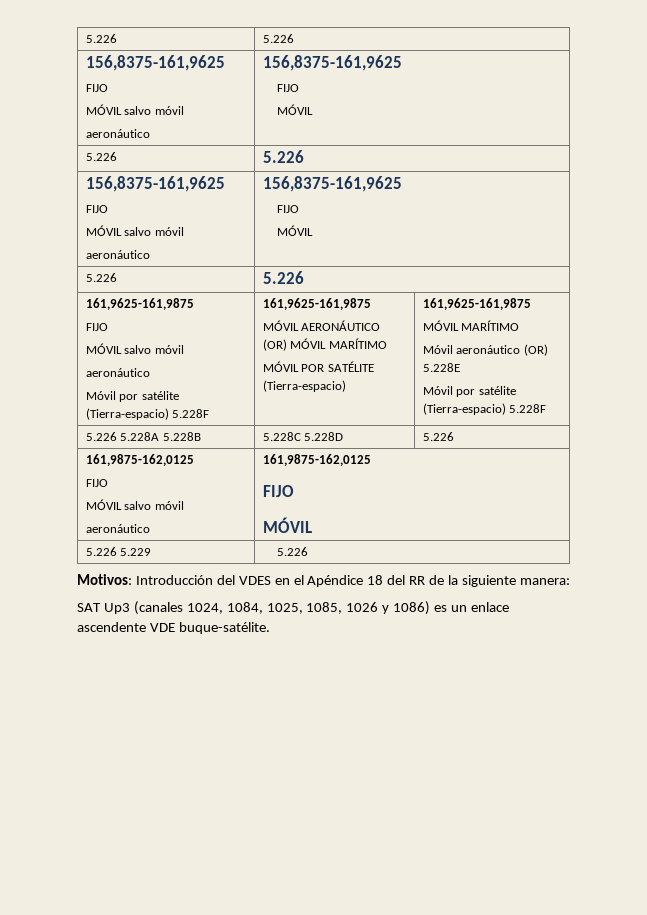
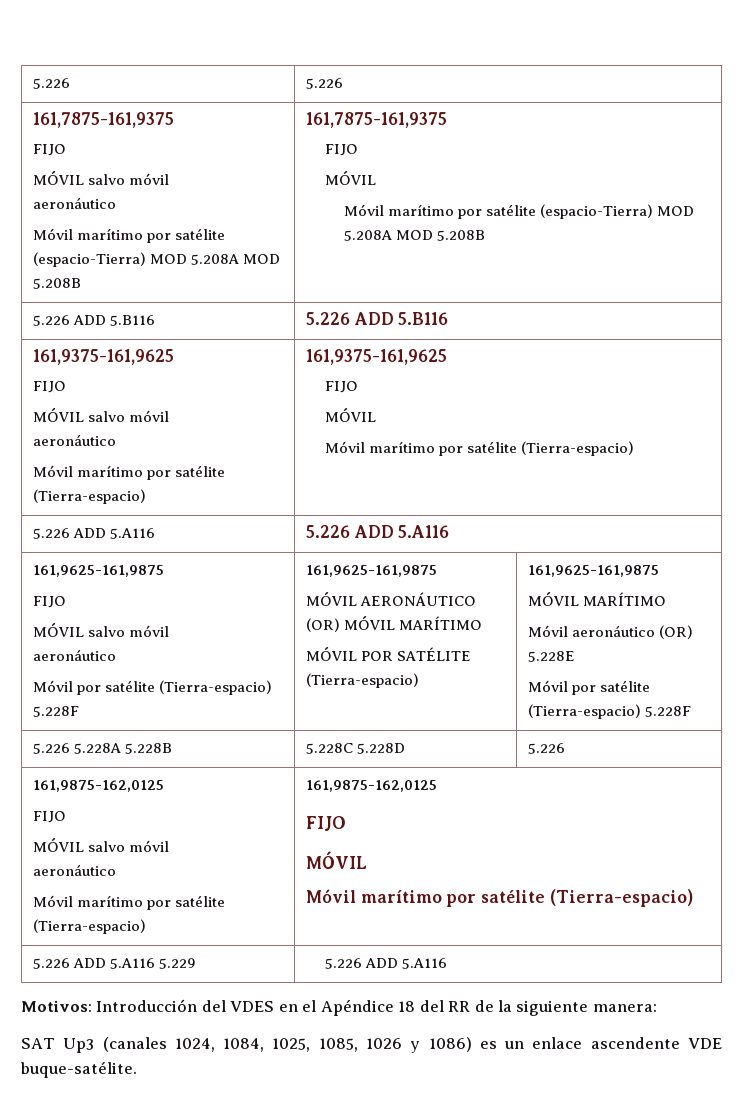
[85,34,117,43] [262,34,294,43] [85,55,225,71] [85,84,108,92] [85,104,184,115] [85,129,150,138] [262,55,402,71] [276,84,299,92] [276,104,313,115] [85,152,117,161] [262,150,304,163] [85,176,225,192] [85,205,108,213] [85,225,184,236] [85,250,150,259] [262,176,402,192] [276,205,299,213] [276,225,313,236] [85,273,117,282] [262,271,304,284] 5.226 | 5.226 // 156,8375-161,9625 // FIJO // MÓVIL salvo móvil // aeronáutico | 156,8375-161,9625 // FIJO // MÓVIL // 5.226 | 5.226 // 156,8375-161,9625 // FIJO // MÓVIL salvo móvil // aeronáutico | 156,8375-161,9625 // FIJO // MÓVIL // 5.226 | 5.226 -> [32,78,70,89] [305,78,343,89] [32,112,174,128] [32,144,66,156] [32,171,170,185] [32,197,116,209] [32,228,226,243] [32,252,281,267] [32,278,81,289] [305,112,447,128] [324,144,358,156] [324,171,376,185] [344,204,695,219] [344,230,486,241] [32,315,156,326] [305,312,449,325] [32,349,174,365] [32,381,66,393] [32,408,170,422] [32,434,116,446] [32,465,226,480] [32,489,146,504] [305,349,447,365] [324,381,358,393] [324,408,376,422] [324,441,635,456] [32,528,156,539] [305,525,450,538] 5.226 | 5.226 // 161,7875-161,9375 // FIJO // MÓVIL salvo móvil // aeronáutico // Móvil marítimo por satélite (espacio-Tierra) MOD 5.208A MOD 5.208B | 161,7875-161,9375 // FIJO // MÓVIL // Móvil marítimo por satélite (espacio-Tierra) MOD 5.208A MOD 5.208B // 5.226 ADD 5.B116 | 5.226 ADD 5.B116 // 161,9375-161,9625 // FIJO // MÓVIL salvo móvil // aeronáutico // Móvil marítimo por satélite (Tierra-espacio) | 161,9375-161,9625 // FIJO // MÓVIL // Móvil marítimo por satélite (Tierra-espacio) // 5.226 ADD 5.A116 | 5.226 ADD 5.A116
[262,454,371,466] [262,485,294,497] [262,517,312,533] [85,547,117,556] | 161,9875-162,0125 // FIJO // MÓVIL // 5.226 -> [32,895,226,910] [32,919,146,934] [305,780,437,792] [305,816,346,831] [305,851,367,869] [305,889,693,907] [32,958,156,969] // Móvil marítimo por satélite (Tierra-espacio) | 161,9875-162,0125 // FIJO // MÓVIL // Móvil marítimo por satélite (Tierra-espacio) // 5.226 ADD 5.A116
(308, 551) none -> [365,958,448,969] ADD 5.A116

